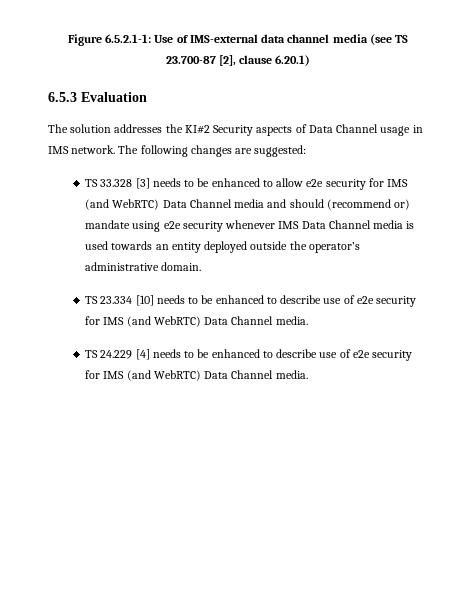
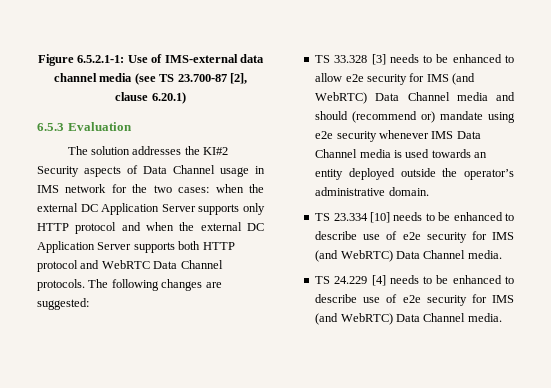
[71,145,116,154] network. -> [65,184,264,193] [37,203,265,215] [37,222,264,234] [37,241,235,253] [37,260,223,272] [37,279,85,291] network for the two cases: when the external DC Application Server supports only HTTP protocol and when the external DC Application Server supports both HTTP protocol and WebRTC Data Channel protocols.

